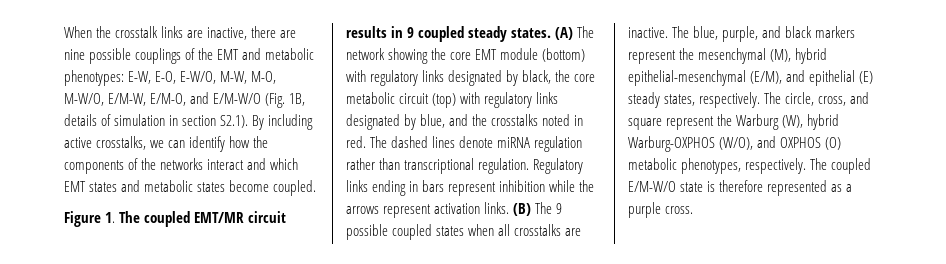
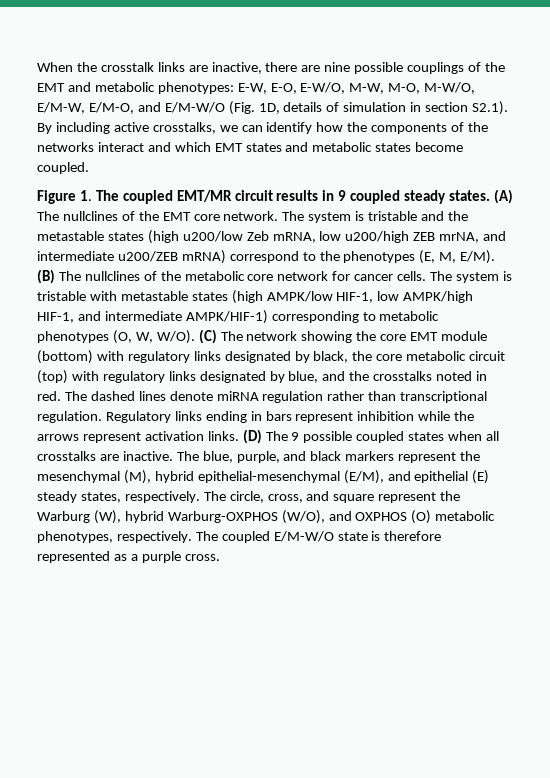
[289,93,306,106] 1B, -> [258,103,280,114] 1D,
(595, 32) none -> [62,211,468,223] [37,230,507,244] [37,250,496,264] [37,269,512,284] [37,290,474,304] [37,310,440,324] [37,329,243,344] nullclines of the EMT core network. The system is tristable and the metastable states (high u200/low Zeb mRNA, low u200/high ZEB mrNA, and intermediate u200/ZEB mRNA) correspond to the phenotypes (E, M, E/M). (B) The nullclines of the metabolic core network for cancer cells. The system is tristable with metastable states (high AMPK/low HIF-1, low AMPK/high HIF-1, and intermediate AMPK/HIF-1) corresponding to metabolic phenotypes (O, W, W/O). (C) The
[513,203,532,216] (B) -> [242,429,262,444] (D)

